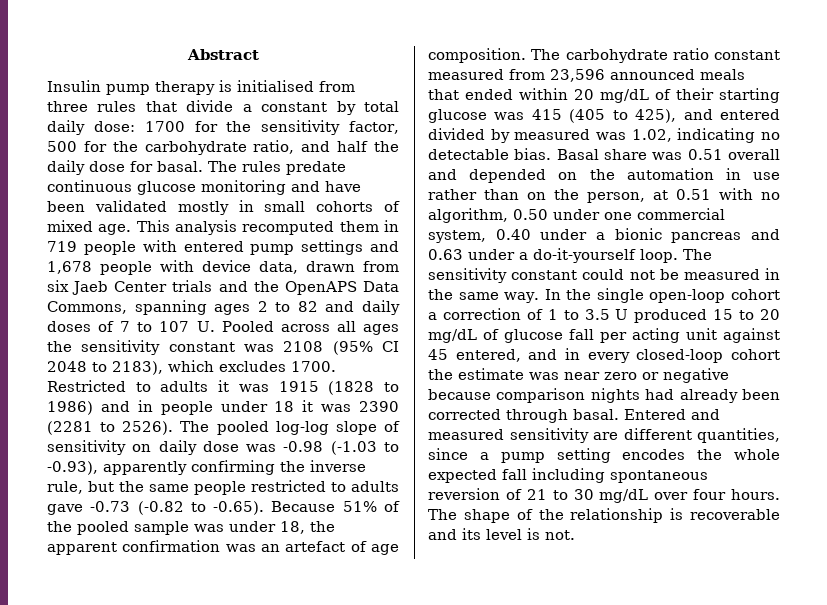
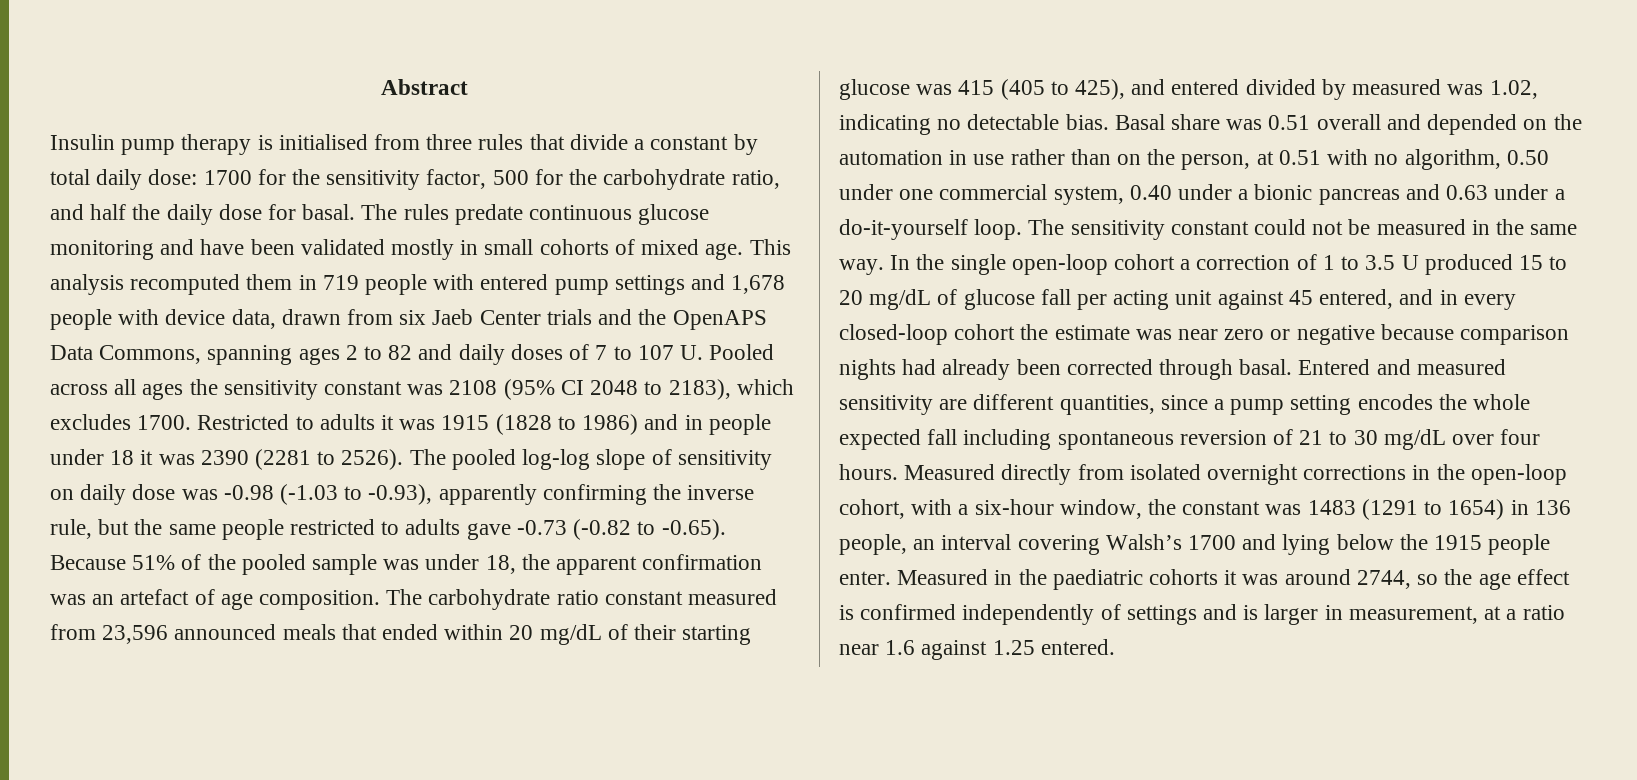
[428,508,780,523] [428,528,575,540] The shape of the relationship is recoverable and its level is not. -> [904,464,1567,485] [839,499,1571,520] [839,534,1551,555] [839,569,1570,590] [839,604,1565,625] [839,639,1115,660] Measured directly from isolated overnight corrections in the open-loop cohort, with a six-hour window, the constant was 1483 (1291 to 1654) in 136 people, an interval covering Walsh’s 1700 and lying below the 1915 people enter. Measured in the paediatric cohorts it was around 2744, so the age effect is confirmed independently of settings and is larger in measurement, at a ratio near 1.6 against 1.25 entered.

